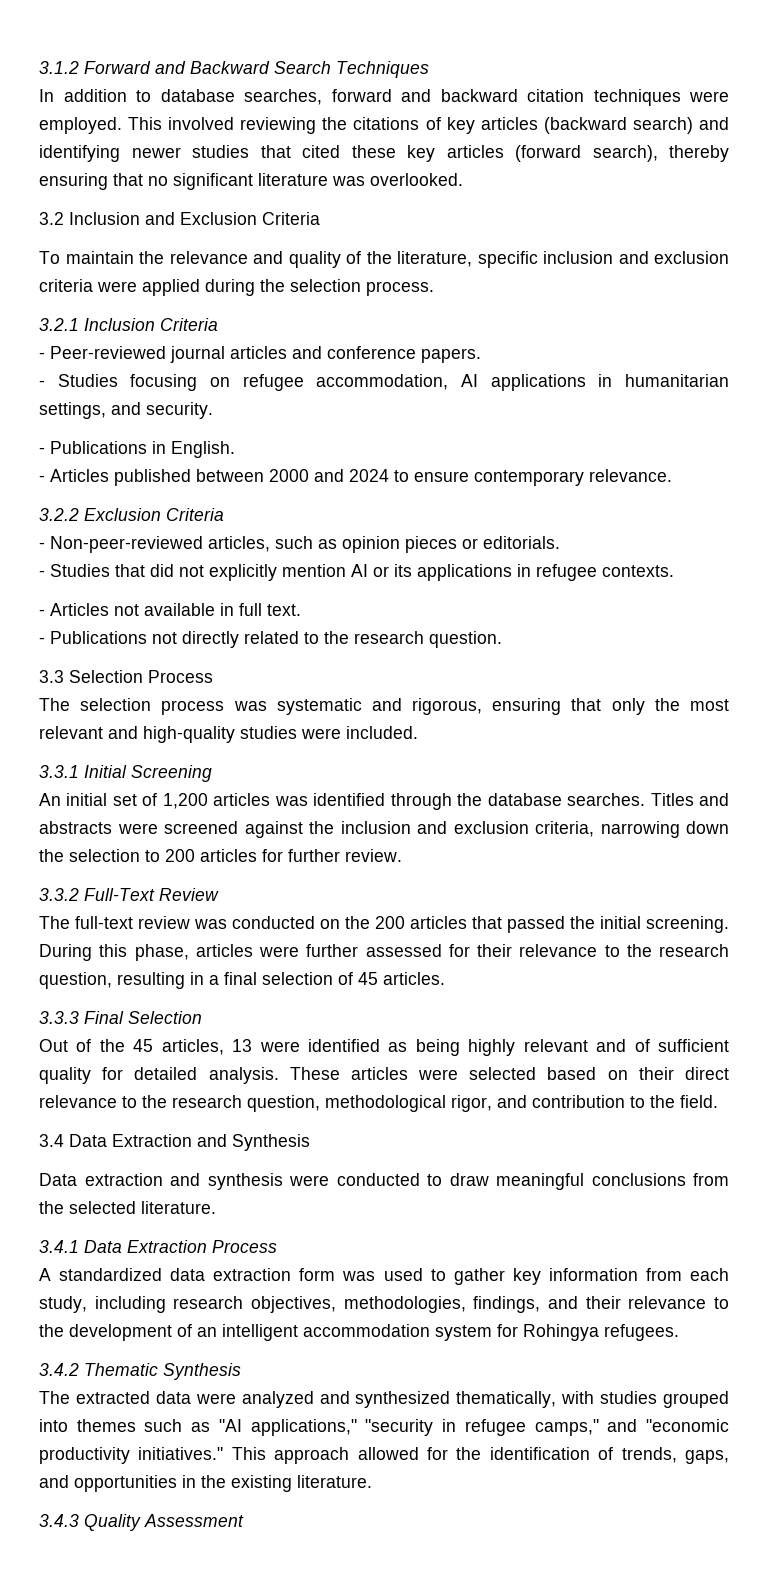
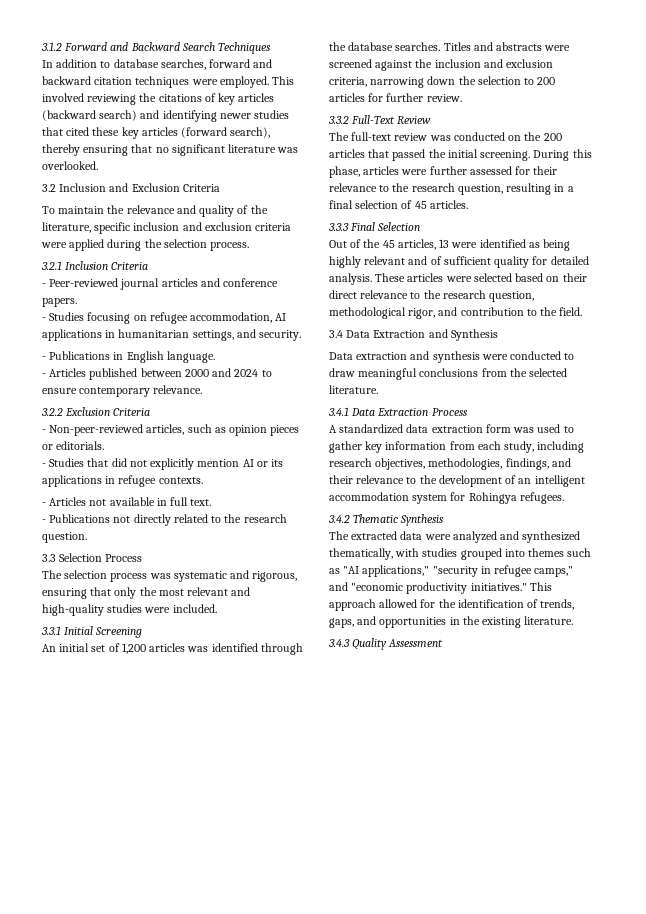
[171,441,235,458] English. -> [126,351,215,363] English language.

